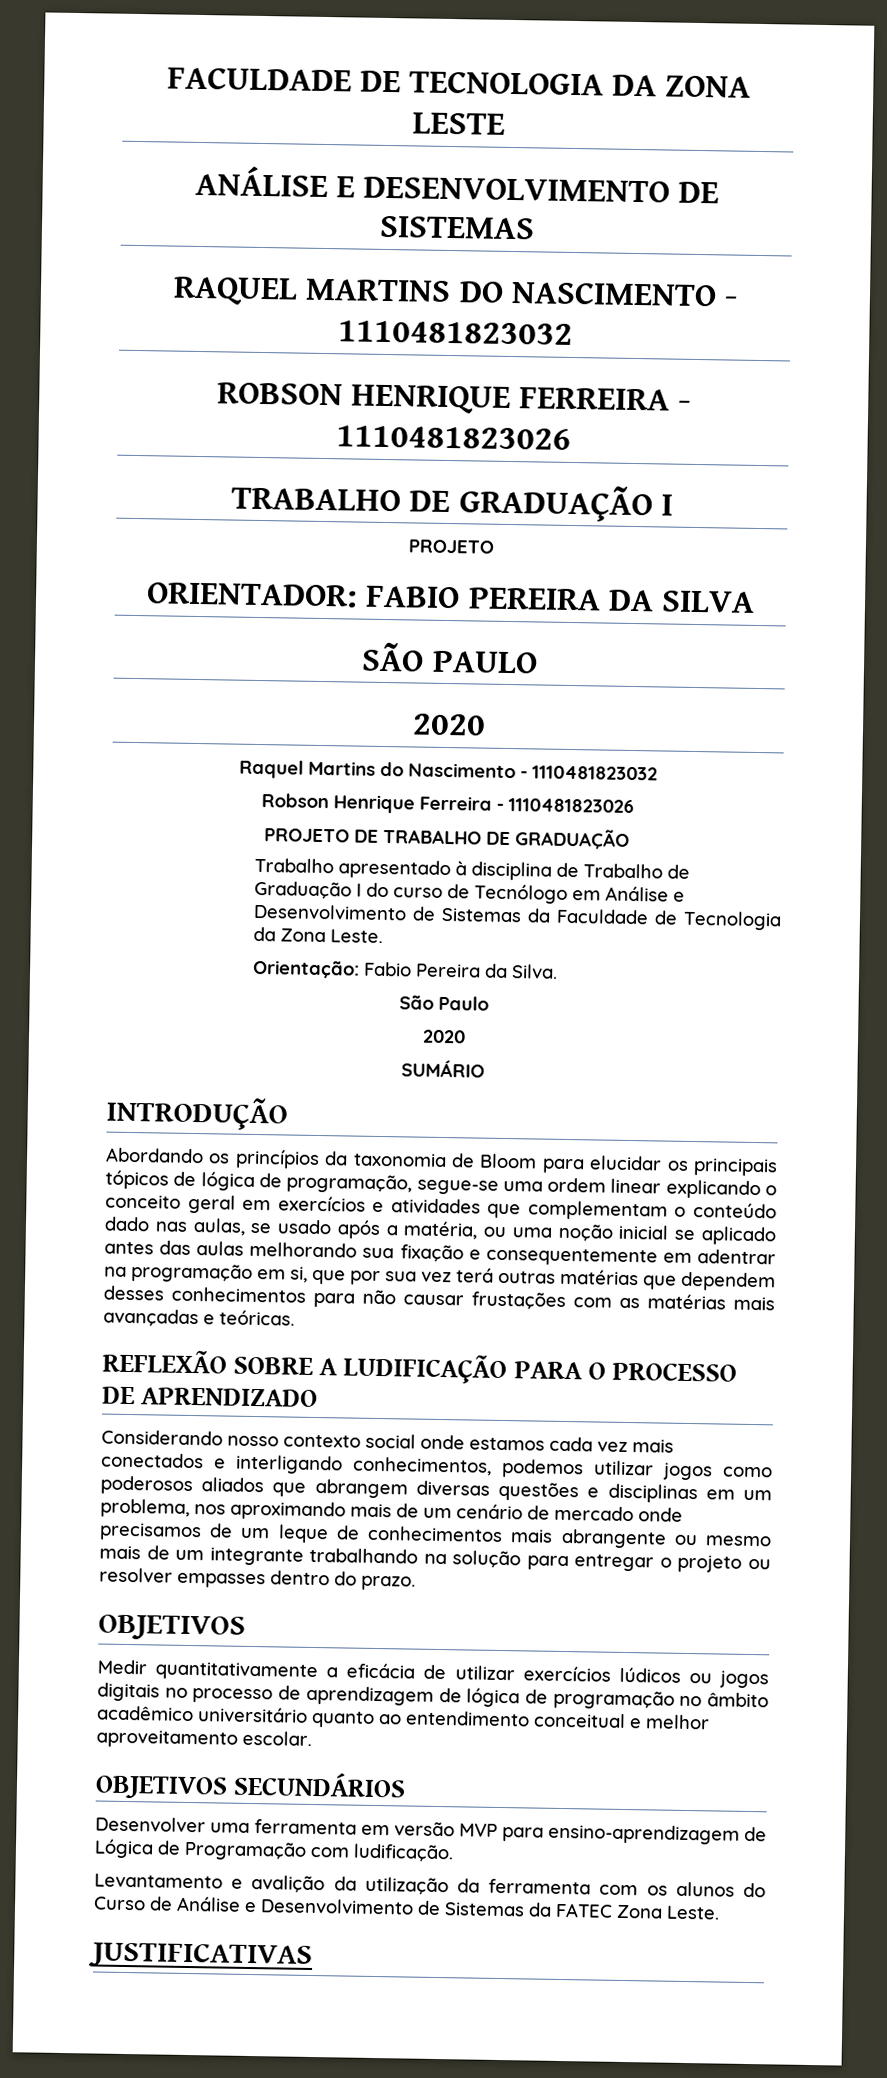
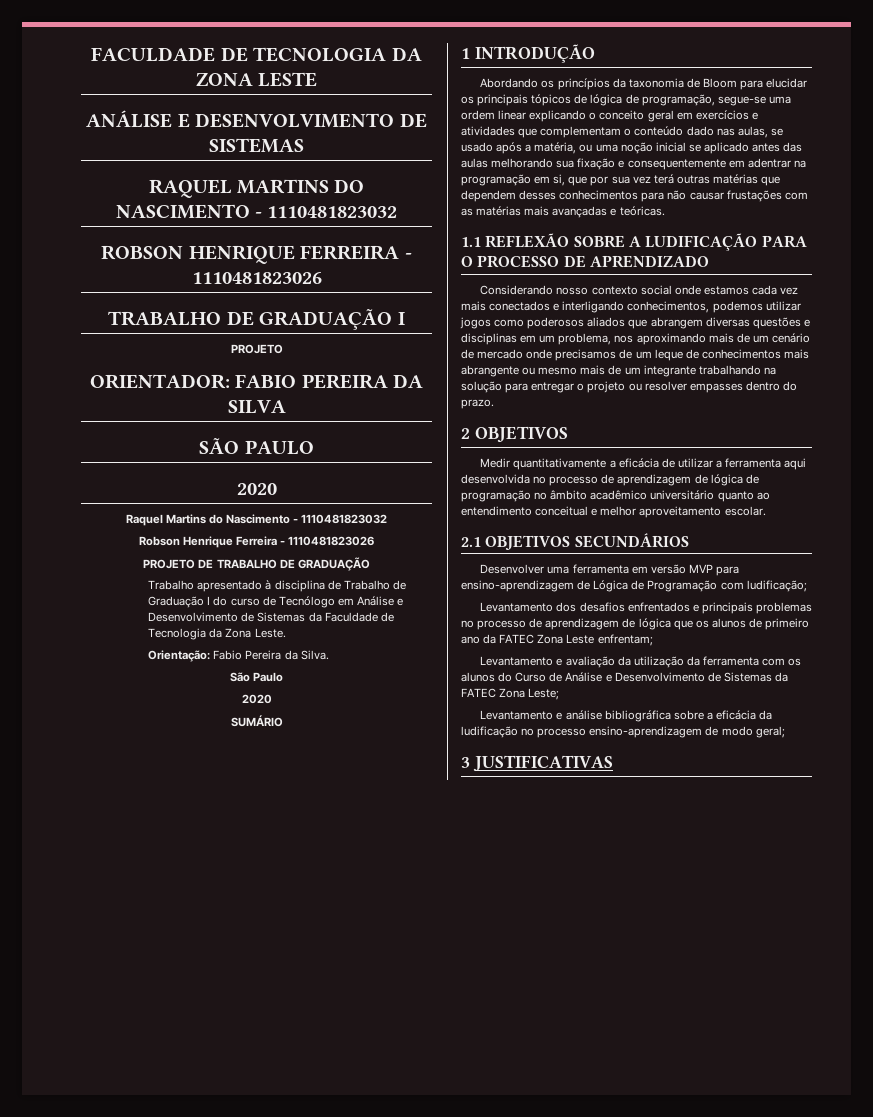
(485, 1068) none -> [461,48,470,59] 1
(295, 1317) none -> [461,237,481,247] 1.1
(416, 1583) none -> [461,428,470,439] 2
[522,1665,769,1689] [97,1682,160,1702] exercícios lúdicos ou jogos digitais -> [715,458,807,470] [461,474,530,484] a ferramenta aqui desenvolvida
(312, 1738) none -> [461,537,481,547] 2.1
[353,1843,454,1863] [94,1873,326,1894] ludificação. // Levantamento e avalição -> [746,580,807,592] [480,602,812,614] [461,618,810,630] [461,634,653,646] [480,656,615,668] ludificação; // Levantamento dos desafios enfrentados e principais problemas no processo de aprendizagem de lógica que os alunos de primeiro ano da FATEC Zona Leste enfrentam; // Levantamento e avaliação
[666,1905,720,1920] Leste. // -> [528,688,560,700] [480,710,773,722] [461,726,785,738] [461,757,470,768] Leste; // Levantamento e análise bibliográfica sobre a eficácia da ludificação no processo ensino-aprendizagem de modo geral; // 3

